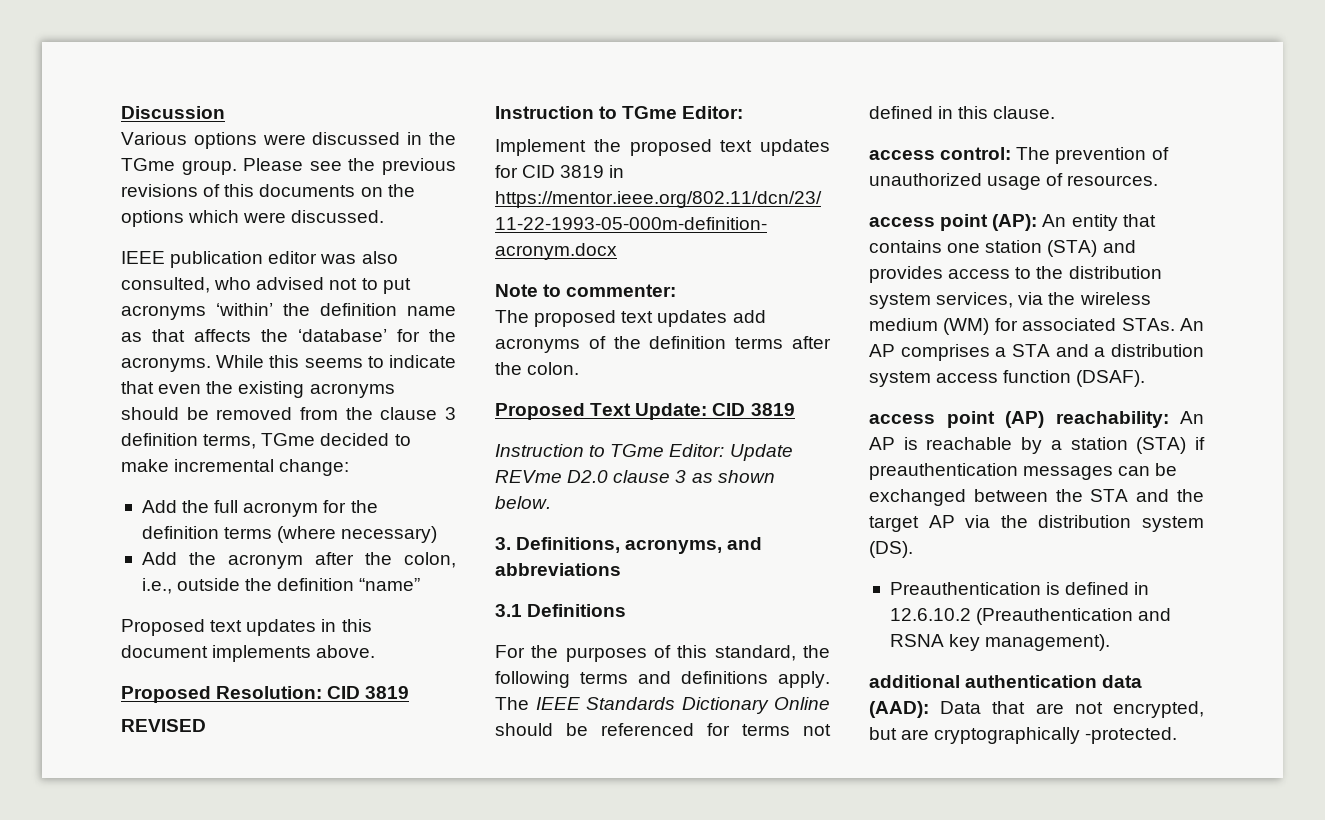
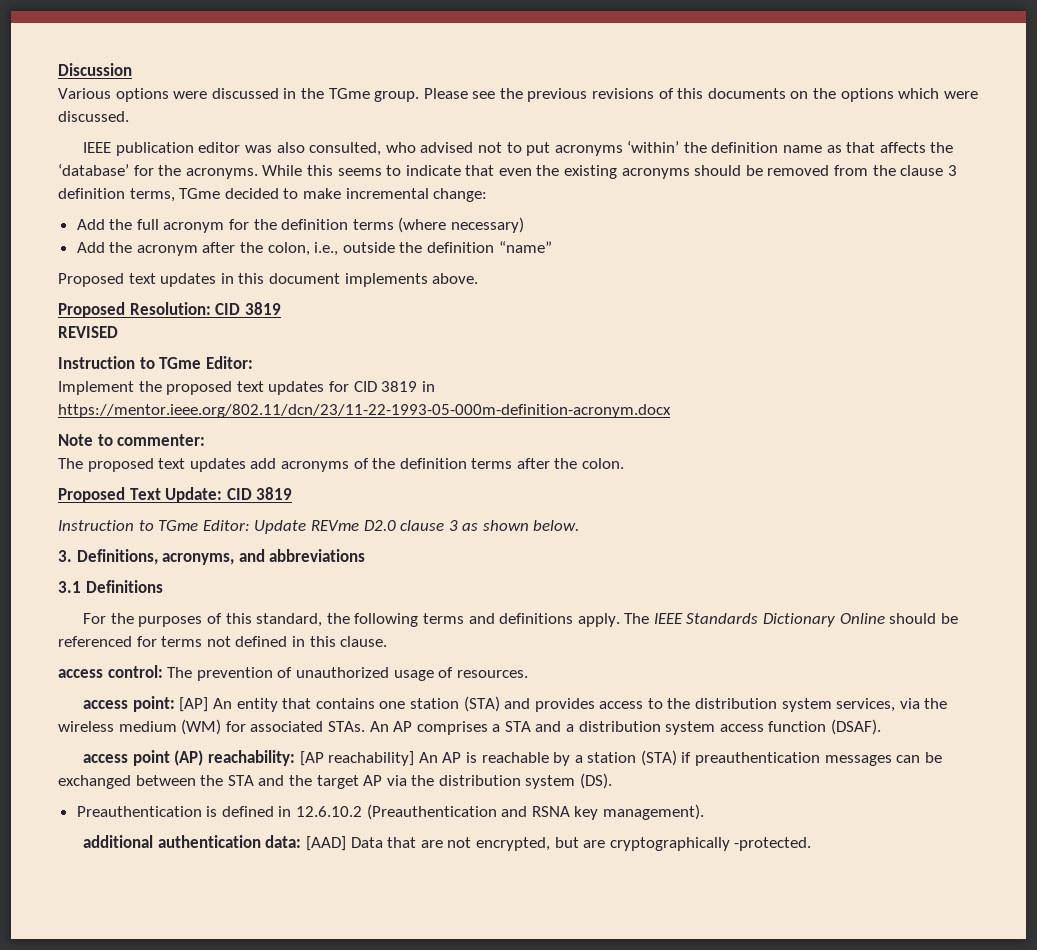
[940,214,1038,231] point (AP): -> [132,696,209,712] point: [AP]
(1169, 419) none -> [299,751,415,766] [AP reachability]
[1102,675,1143,688] [869,701,929,718] data (AAD): -> [265,835,346,851] data: [AAD]

